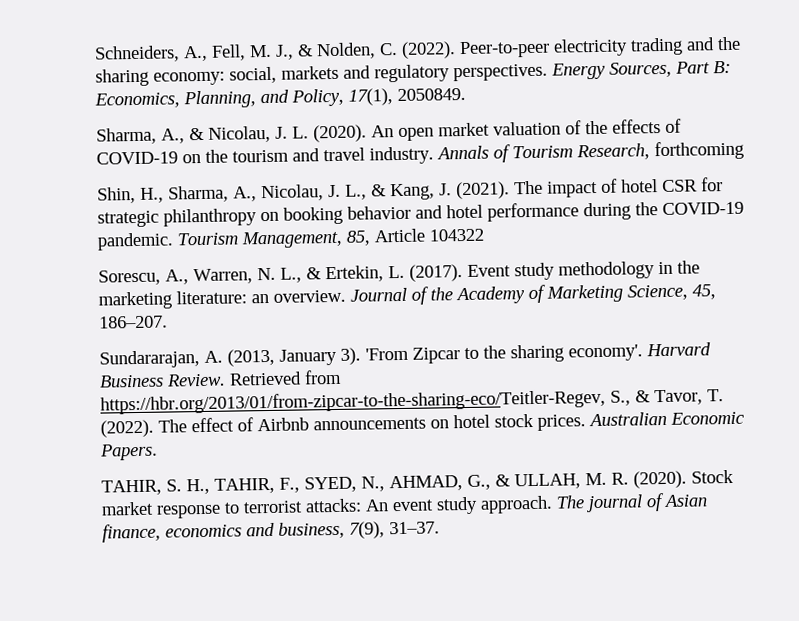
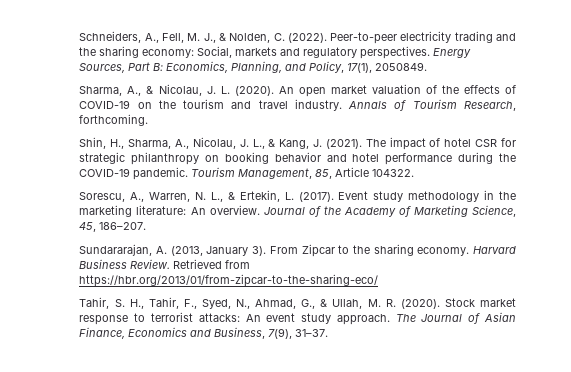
[229,66,278,84] social, -> [197,46,233,58] Social,
[654,140,745,161] forthcoming -> [79,114,149,126] forthcoming.
[429,228,485,242] 104322 -> [372,169,415,177] 104322.
[251,293,270,304] an -> [190,207,206,215] An
[365,347,410,361] 'From -> [269,246,298,254] From
[568,344,644,362] economy'. -> [417,247,470,256] economy.
[100,388,725,415] [100,411,746,438] [100,443,159,461] [101,475,464,496] https://hbr.org/2013/01/from-zipcar-to-the-sharing-eco/Teitler‐Regev, S., & Tavor, T. (2022). The effect of Airbnb announcements on hotel stock prices. Australian Economic Papers. // TAHIR, S. H., TAHIR, F., SYED, N., AHMAD, -> [79,274,379,287] [79,297,297,309] https://hbr.org/2013/01/from-zipcar-to-the-sharing-eco/ // Tahir, S. H., Tahir, F., Syed, N., Ahmad,
[514,473,582,490] ULLAH, -> [332,299,363,309] Ullah,
[586,494,644,513] journal -> [421,314,463,322] Journal
[102,521,346,543] finance, economics and business, -> [79,327,266,339] Finance, Economics and Business,

